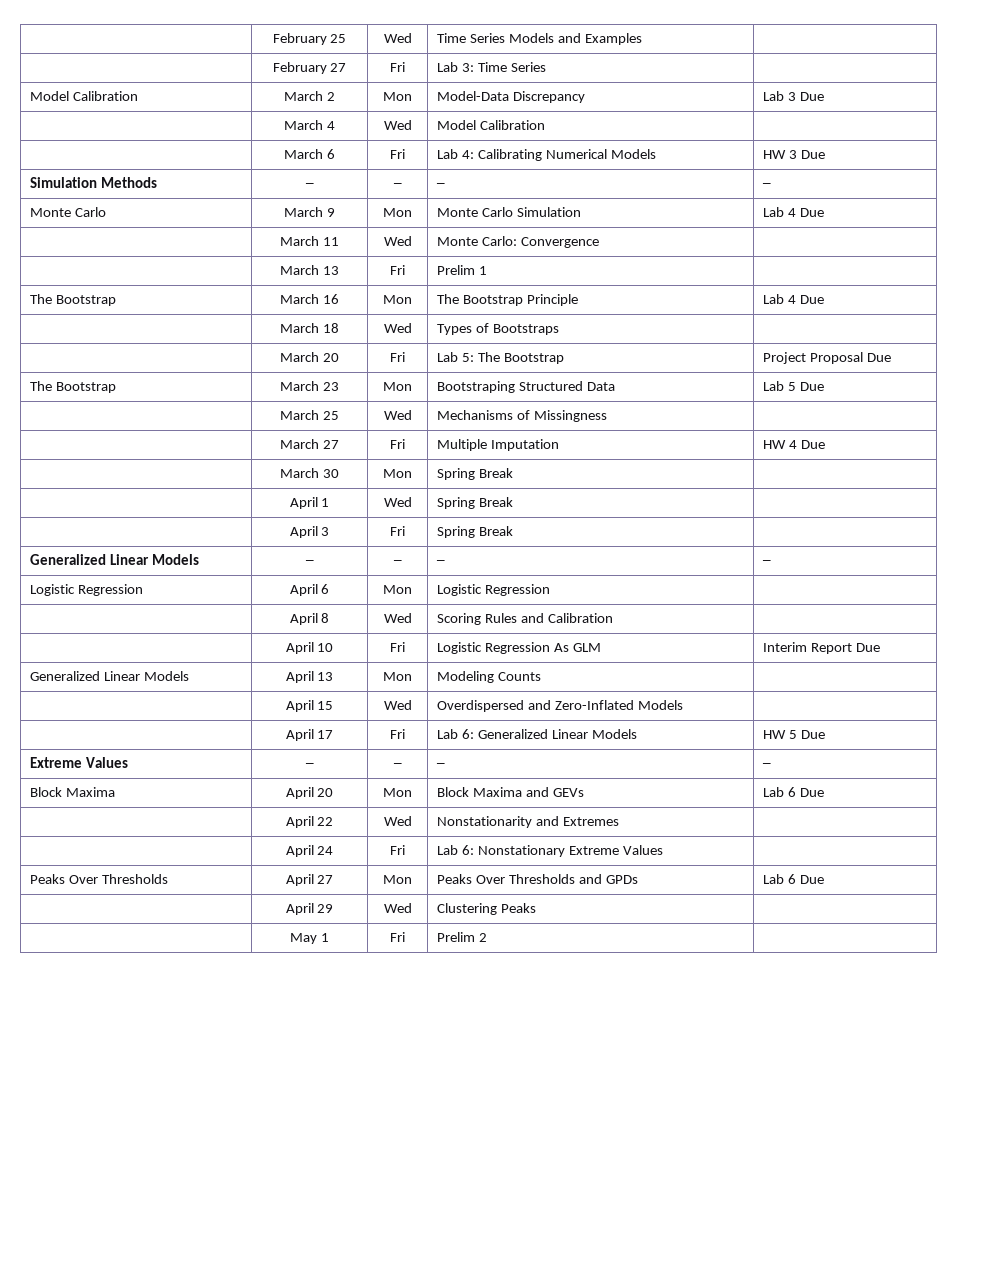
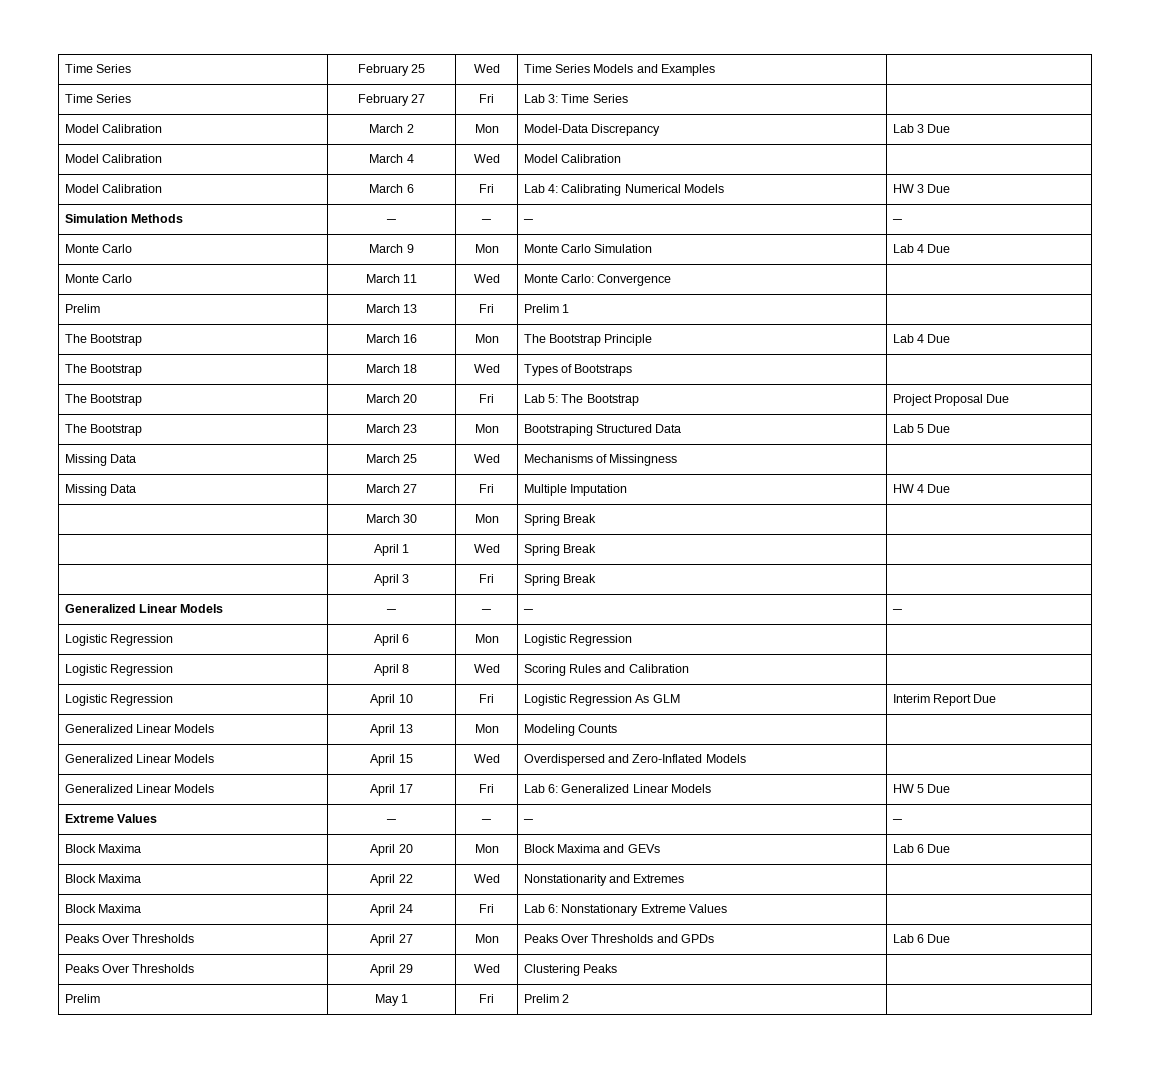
(272, 39) none -> [64,64,131,73] Time Series
(642, 39) none -> [64,94,131,103] Time Series
(824, 96) none -> [64,154,162,163] Model Calibration
(545, 125) none -> [64,184,162,193] Model Calibration
(824, 212) none -> [64,274,132,283] Monte Carlo
(599, 242) none -> [64,304,100,313] Prelim
(824, 299) none -> [64,364,142,376] The Bootstrap
(559, 329) none -> [64,394,142,406] The Bootstrap
(824, 386) none -> [64,454,136,466] Missing Data
(607, 416) none -> [64,484,136,496] Missing Data
(550, 590) none -> [64,664,173,676] Logistic Regression
(613, 618) none -> [64,694,173,706] Logistic Regression
(541, 676) none -> [64,754,215,763] Generalized Linear Models
(683, 705) none -> [64,784,215,793] Generalized Linear Models
(824, 792) none -> [64,874,141,883] Block Maxima
(619, 821) none -> [64,904,141,913] Block Maxima
(824, 879) none -> [64,964,195,973] Peaks Over Thresholds
(536, 908) none -> [64,994,100,1003] Prelim

